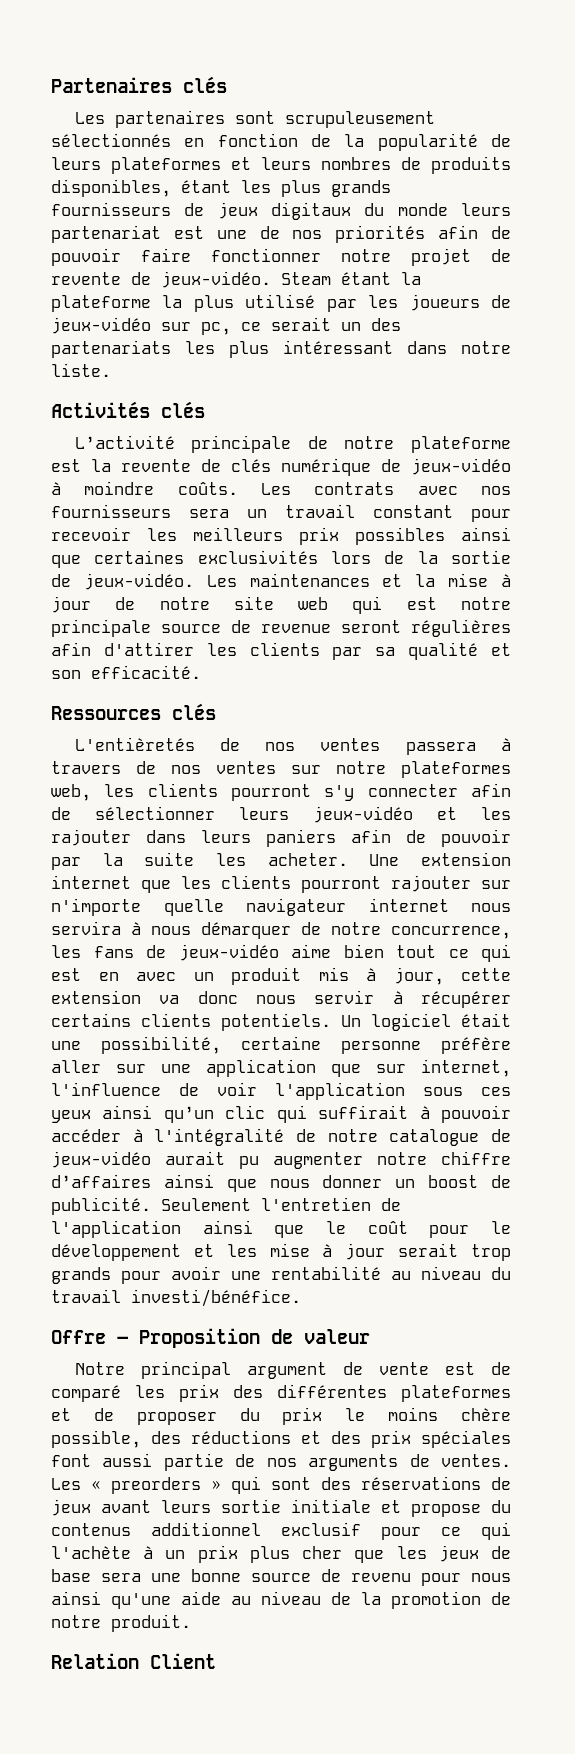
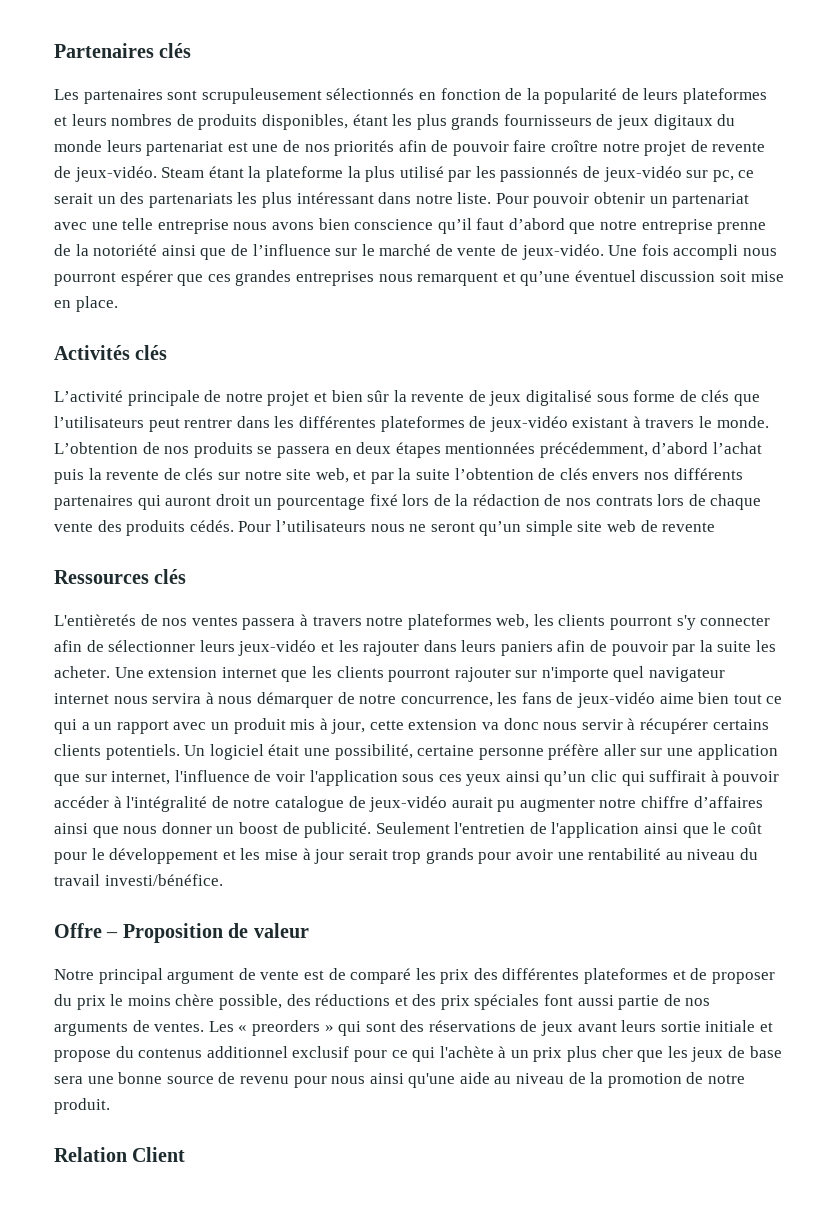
[211,248,321,262] fonctionner -> [551,140,599,152] croître
[409,294,480,311] joueurs -> [500,166,579,182] passionnés
(111, 370) none -> [495,192,750,208] [54,218,767,234] [54,244,778,260] [54,270,784,286] [54,296,118,312] Pour pouvoir obtenir un partenariat avec une telle entreprise nous avons bien conscience qu’il faut d’abord que notre entreprise prenne de la notoriété ainsi que de l’influence sur le marché de vente de jeux-vidéo. Une fois accompli nous pourront espérer que ces grandes entreprises nous remarquent et qu’une éventuel discussion soit mise en place.
[410,436,511,453] [51,458,511,476] [51,481,511,495] [51,504,511,522] [51,527,511,545] [51,550,511,568] [51,573,511,590] [51,596,511,614] [51,619,511,637] [51,642,511,660] [51,665,201,679] plateforme est la revente de clés numérique de jeux-vidéo à moindre coûts. Les contrats avec nos fournisseurs sera un travail constant pour recevoir les meilleurs prix possibles ainsi que certaines exclusivités lors de la sortie de jeux-vidéo. Les maintenances et la mise à jour de notre site web qui est notre principale source de revenue seront régulières afin d'attirer les clients par sa qualité et son efficacité. -> [267,390,761,406] [54,416,769,432] [54,442,763,458] [54,468,743,484] [54,494,762,510] [54,520,716,536] projet et bien sûr la revente de jeux digitalisé sous forme de clés que l’utilisateurs peut rentrer dans les différentes plateformes de jeux-vidéo existant à travers le monde. L’obtention de nos produits se passera en deux étapes mentionnées précédemment, d’abord l’achat puis la revente de clés sur notre site web, et par la suite l’obtention de clés envers nos différents partenaires qui auront droit un pourcentage fixé lors de la rédaction de nos contrats lors de chaque vente des produits cédés. Pour l’utilisateurs nous ne seront qu’un simple site web de revente
[136,761,321,774] de nos ventes sur -> (362, 621) none
[163,899,224,916] quelle -> [613,666,645,682] quel
[51,968,119,981] est en -> [81,720,169,734] a un rapport

